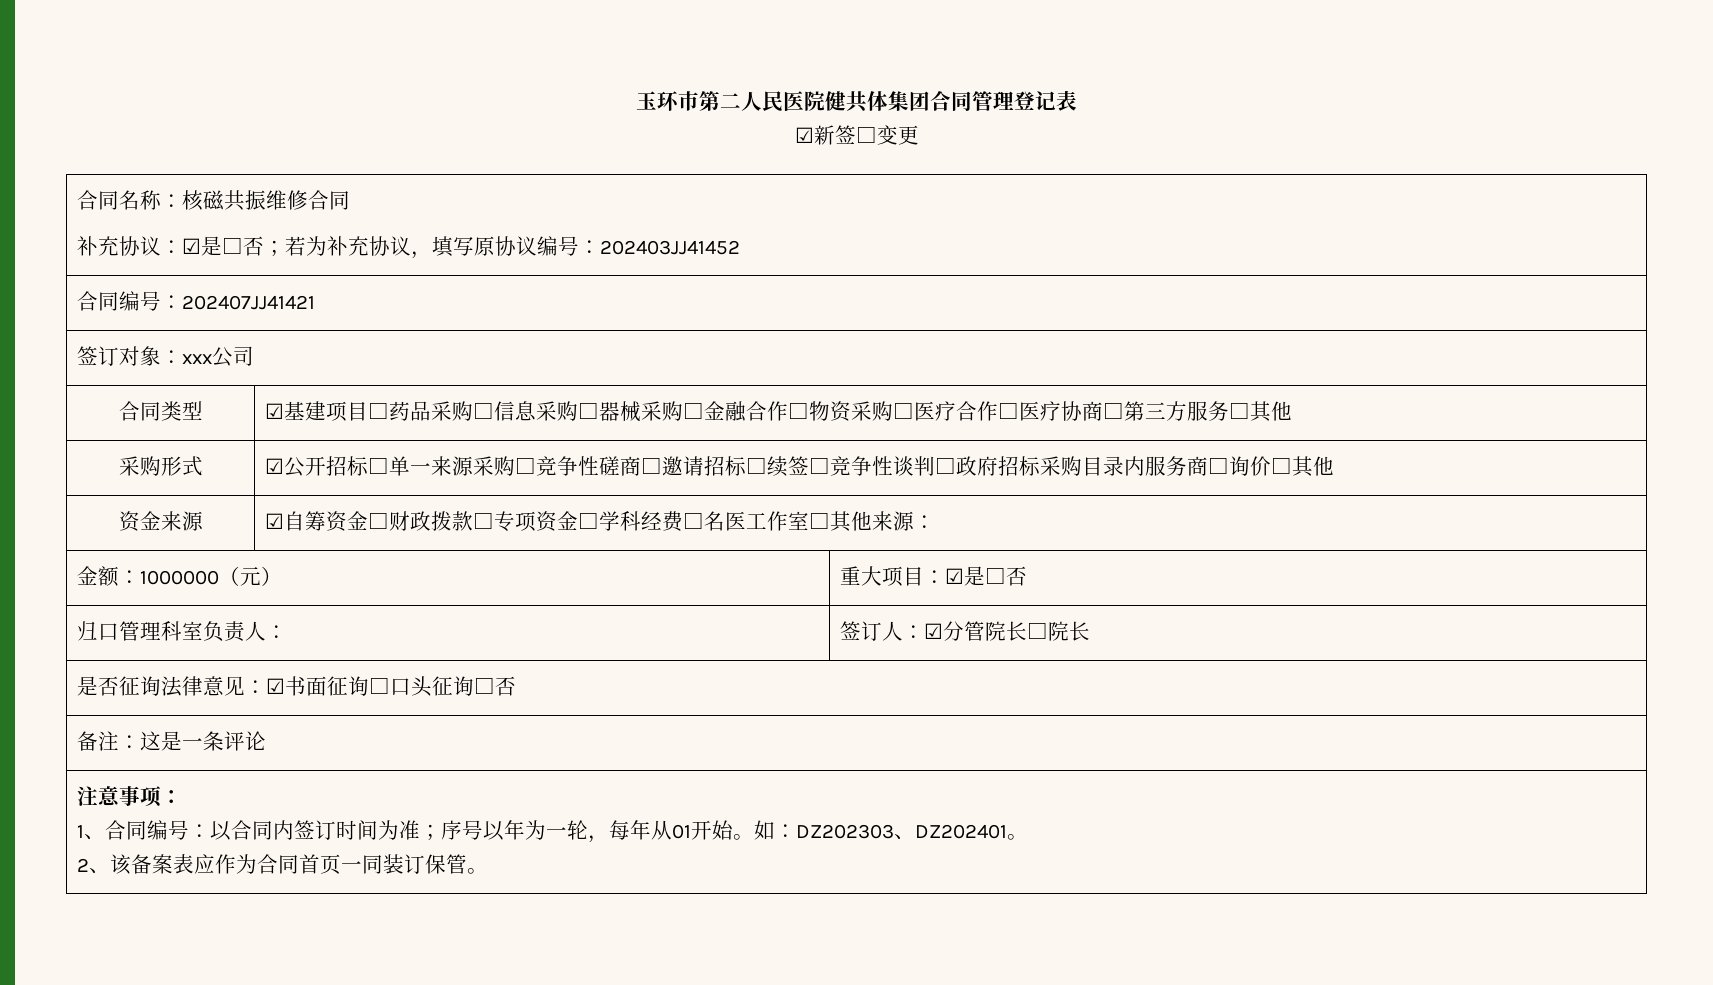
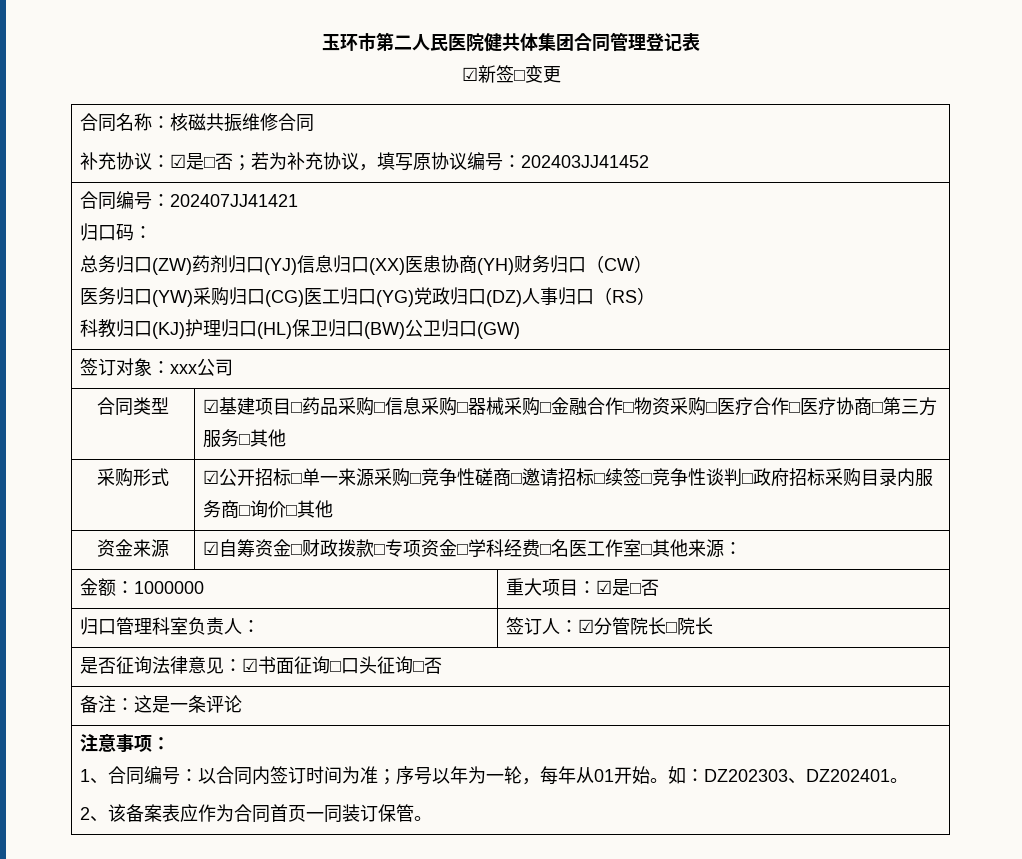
(316, 302) none -> [79,223,152,241] [79,255,652,275] [79,287,655,307] [79,319,520,339] // 归口码： // 总务归口(ZW)药剂归口(YJ)信息归口(XX)医患协商(YH)财务归口（CW） // 医务归口(YW)采购归口(CG)医工归口(YG)党政归口(DZ)人事归口（RS） // 科教归口(KJ)护理归口(HL)保卫归口(BW)公卫归口(GW)
[219,566,283,586] （元） -> (204, 587) none

